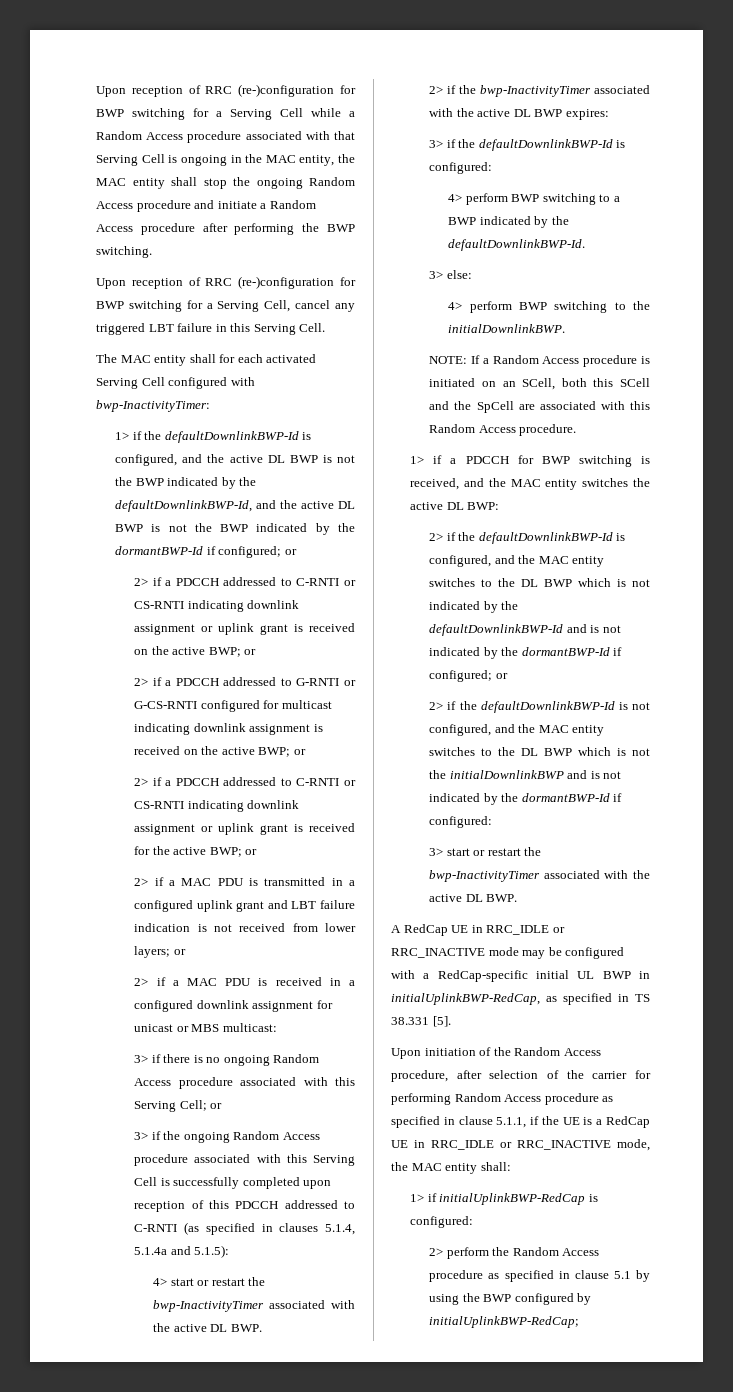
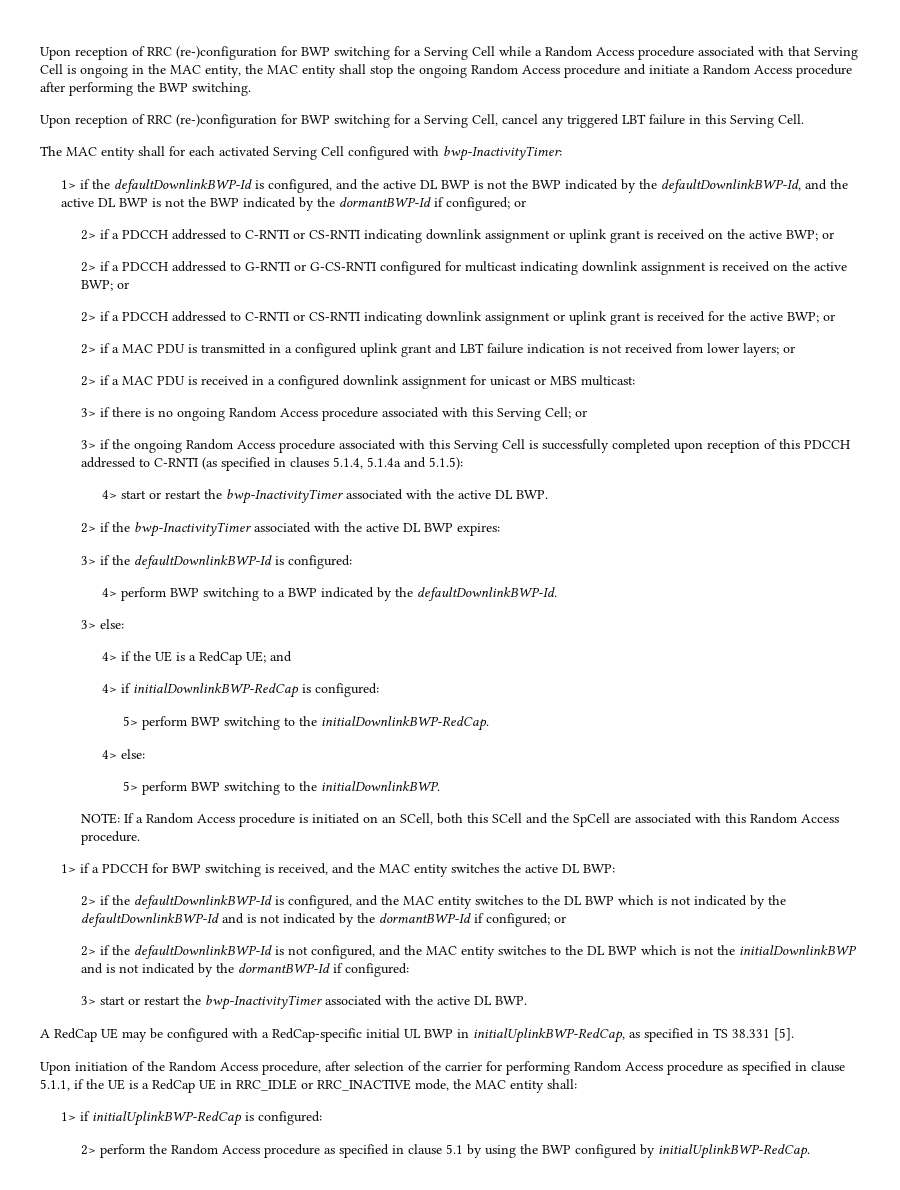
(463, 306) none -> [120,651,292,665] [101,683,379,698] [122,716,489,731] [101,749,145,759] [122,781,138,791] if the UE is a RedCap UE; and // 4> if initialDownlinkBWP-RedCap is configured: // 5> perform BWP switching to the initialDownlinkBWP-RedCap. // 4> else: // 5>
[471,925,565,935] [391,947,519,958] in RRC_IDLE or RRC_INACTIVE mode -> (118, 1033) none
[429,1316,580,1328] initialUplinkBWP-RedCap; -> [658,1144,811,1159] initialUplinkBWP-RedCap.

